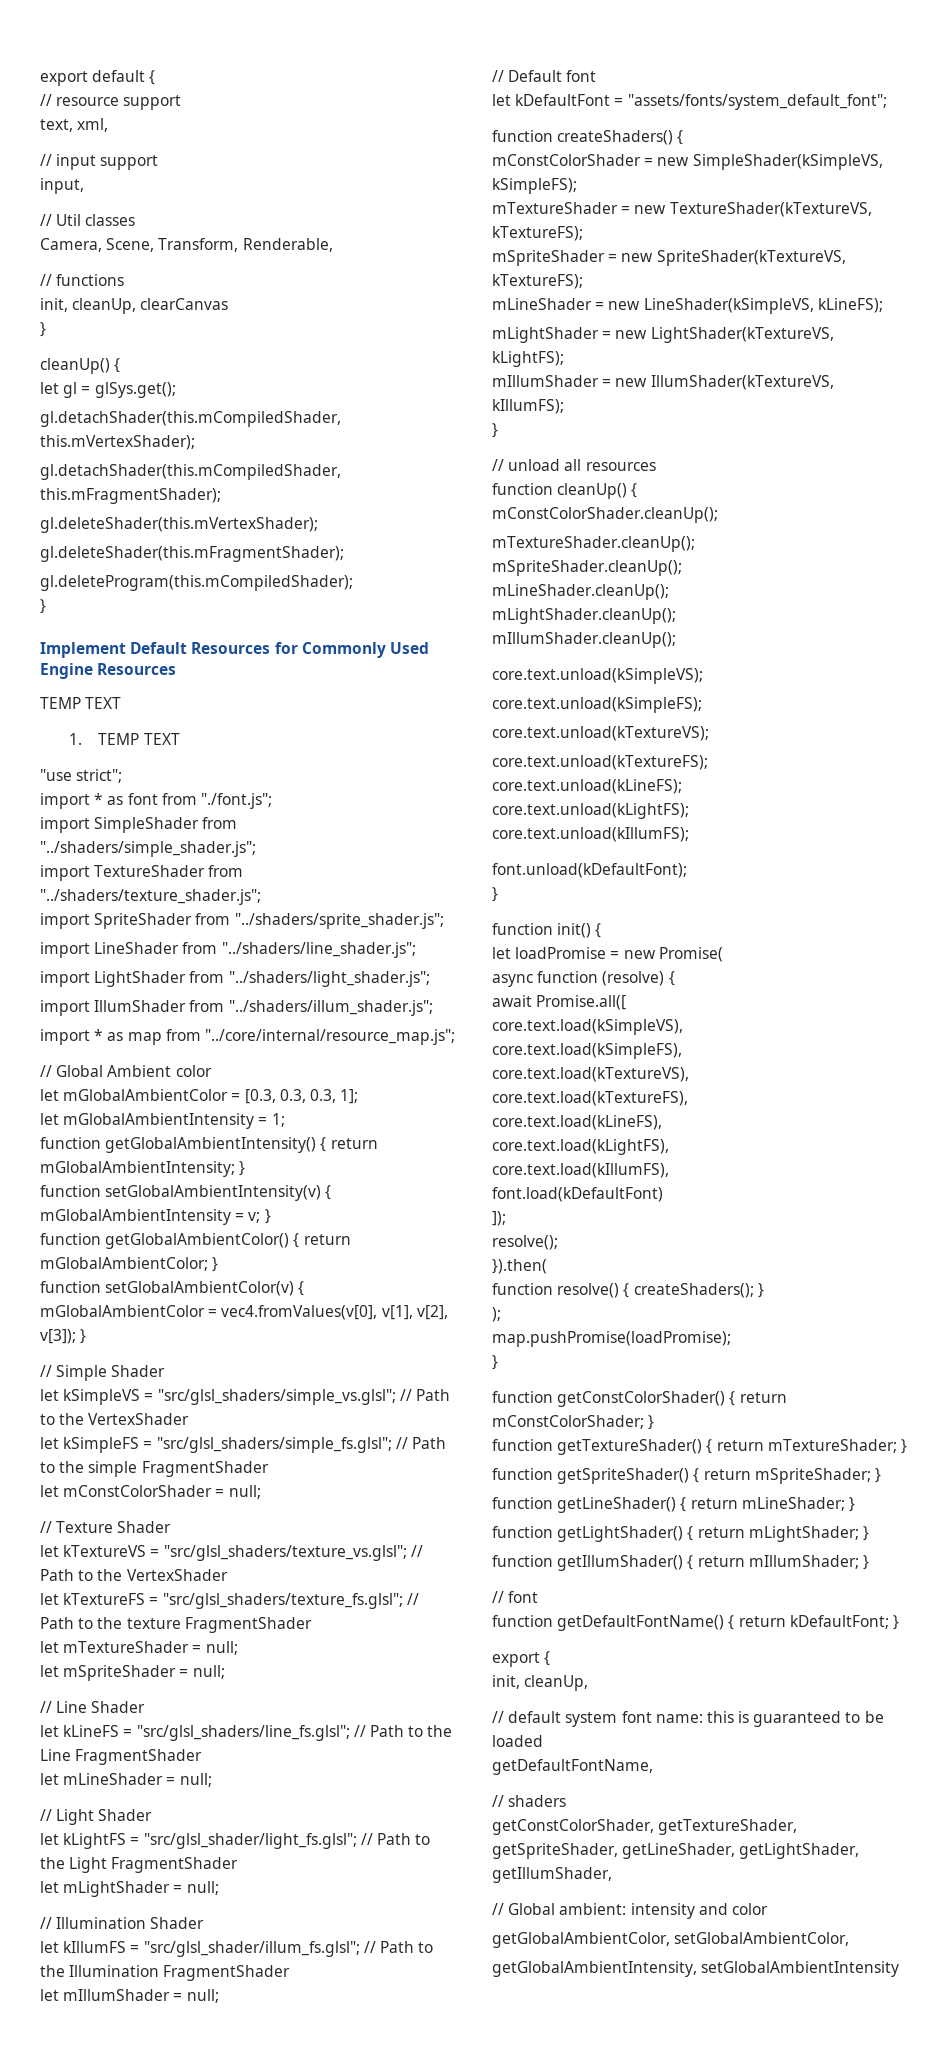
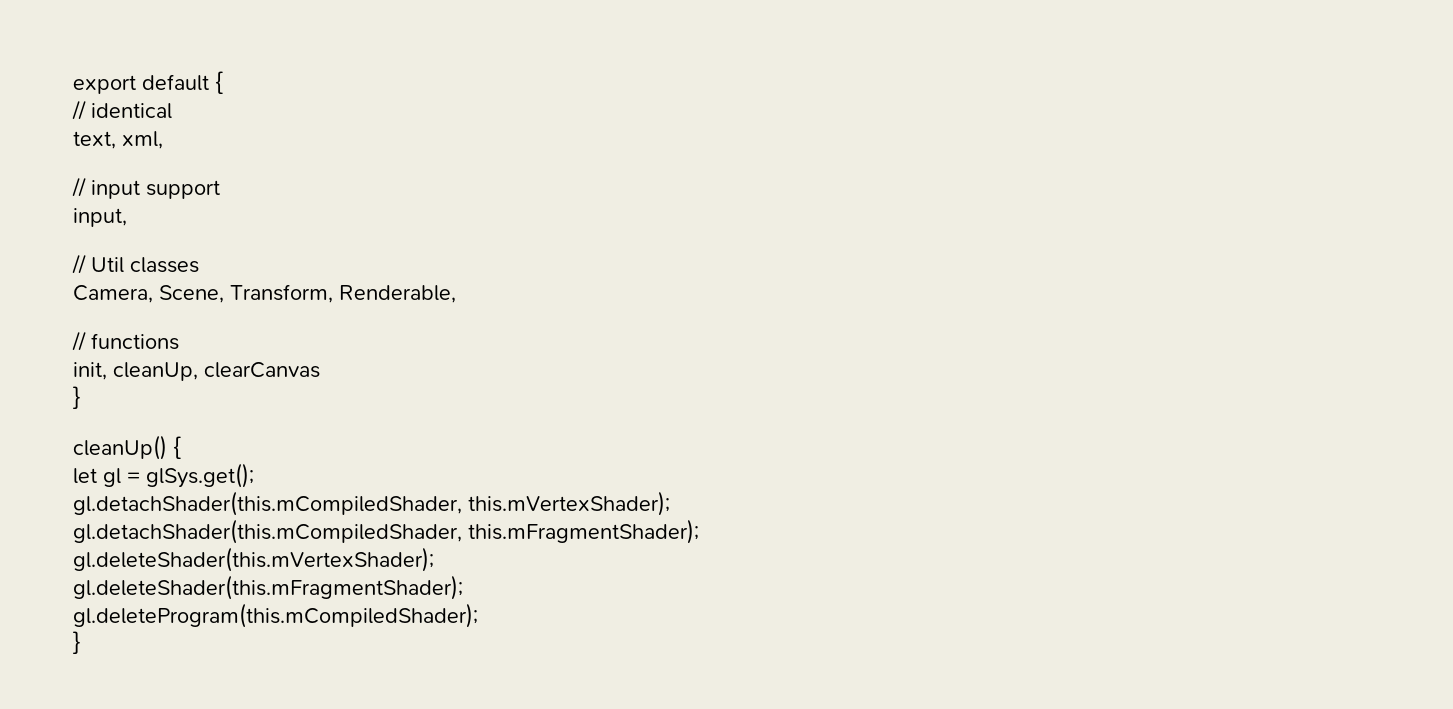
[56,95,182,110] resource support -> [91,103,172,119] identical
[40,642,429,658] [40,663,177,679] [40,697,122,709] [69,733,180,745] [40,769,123,783] [40,793,272,809] [40,817,238,833] [40,841,256,857] [40,865,244,881] [40,889,261,905] [40,913,444,929] [40,942,416,958] [40,971,430,987] [40,1000,433,1016] [40,1029,455,1045] [40,1065,212,1077] [40,1089,359,1104] [40,1113,285,1129] [40,1137,378,1153] [40,1161,246,1177] [40,1185,332,1201] [40,1209,271,1225] [40,1233,351,1249] [40,1257,219,1272] [40,1281,305,1296] [40,1305,448,1320] [40,1329,87,1344] [40,1365,166,1381] [40,1389,450,1405] [40,1413,190,1425] [40,1437,446,1453] [40,1461,269,1477] [40,1485,261,1499] [40,1521,172,1533] [40,1545,423,1561] [40,1569,228,1581] [40,1593,419,1609] [40,1617,312,1633] [40,1641,238,1655] [40,1665,225,1681] [40,1701,146,1713] [40,1725,453,1741] [40,1749,203,1765] [40,1773,212,1787] [40,1809,153,1825] [40,1833,431,1849] [40,1857,239,1873] [40,1881,219,1897] [40,1917,205,1929] [40,1941,434,1957] [40,1965,291,1981] [40,1989,219,2003] [492,70,597,82] [492,94,887,110] [492,130,684,145] [492,154,883,170] [492,178,577,194] [492,202,872,217] [492,226,583,241] [492,250,846,266] [492,274,583,289] [492,298,883,314] [492,327,834,343] [492,351,564,367] [492,375,834,390] [492,399,564,414] [492,423,498,438] [492,459,656,471] [492,483,638,499] [492,507,718,523] [492,536,695,552] [492,560,682,576] [492,584,669,600] [492,608,676,624] [492,632,676,648] [492,668,703,684] [492,697,702,713] [492,726,709,741] [492,755,708,770] [492,779,682,794] [492,803,689,819] [492,827,689,842] [492,863,687,878] [492,887,498,902] [492,923,602,938] [492,947,723,962] [492,971,675,987] [492,995,627,1010] [492,1019,683,1035] [492,1043,682,1059] [492,1067,689,1082] [492,1091,688,1106] [492,1115,662,1130] [492,1139,669,1155] [492,1163,669,1178] [492,1187,663,1202] [492,1211,506,1226] [492,1235,558,1250] [492,1259,547,1274] [492,1283,764,1298] [492,1307,501,1322] [492,1331,731,1347] [492,1355,498,1370] [492,1391,787,1407] [492,1415,655,1430] [492,1439,907,1455] [492,1468,881,1484] [492,1497,855,1513] [492,1526,869,1542] [492,1555,869,1571] [492,1591,539,1603] [492,1615,899,1631] [492,1651,551,1667] [492,1675,589,1691] [492,1711,884,1727] [492,1735,543,1747] [492,1759,653,1775] [492,1795,567,1807] [492,1819,798,1835] [492,1843,860,1859] [492,1867,612,1883] [492,1903,768,1919] [492,1932,850,1948] [492,1961,900,1977] // Implement Default Resources for Commonly Used Engine Resources // TEMP TEXT // 1. TEMP TEXT // "use strict"; // import * as font from "./font.js"; // import SimpleShader from "../shaders/simple_shader.js"; // import TextureShader from "../shaders/texture_shader.js"; // import SpriteShader from "../shaders/sprite_shader.js"; // import LineShader from "../shaders/line_shader.js"; // import LightShader from "../shaders/light_shader.js"; // import IllumShader from "../shaders/illum_shader.js"; // import * as map from "../core/internal/resource_map.js"; // // Global Ambient color // let mGlobalAmbientColor = [0.3, 0.3, 0.3, 1]; // let mGlobalAmbientIntensity = 1; // function getGlobalAmbientIntensity() { return mGlobalAmbientIntensity; } // function setGlobalAmbientIntensity(v) { mGlobalAmbientIntensity = v; } // function getGlobalAmbientColor() { return mGlobalAmbientColor; } // function setGlobalAmbientColor(v) { mGlobalAmbientColor = vec4.fromValues(v[0], v[1], v[2], v[3]); } // // Simple Shader // let kSimpleVS = "src/glsl_shaders/simple_vs.glsl"; // Path to the VertexShader // let kSimpleFS = "src/glsl_shaders/simple_fs.glsl"; // Path to the simple FragmentShader // let mConstColorShader = null; // // Texture Shader // let kTextureVS = "src/glsl_shaders/texture_vs.glsl"; // Path to the VertexShader // let kTextureFS = "src/glsl_shaders/texture_fs.glsl"; // Path to the texture FragmentShader // let mTextureShader = null; // let mSpriteShader = null; // // Line Shader // let kLineFS = "src/glsl_shaders/line_fs.glsl"; // Path to the Line FragmentShader // let mLineShader = null; // // Light Shader // let kLightFS = "src/glsl_shader/light_fs.glsl"; // Path to the Light FragmentShader // let mLightShader = null; // // Illumination Shader // let kIllumFS = "src/glsl_shader/illum_fs.glsl"; // Path to the Illumination FragmentShader // let mIllumShader = null; // // Default font // let kDefaultFont = "assets/fonts/system_default_font"; // function createShaders() { // mConstColorShader = new SimpleShader(kSimpleVS, kSimpleFS); // mTextureShader = new TextureShader(kTextureVS, kTextureFS); // mSpriteShader = new SpriteShader(kTextureVS, kTextureFS); // mLineShader = new LineShader(kSimpleVS, kLineFS); // mLightShader = new LightShader(kTextureVS, kLightFS); // mIllumShader = new IllumShader(kTextureVS, kIllumFS); // } // // unload all resources // function cleanUp() { // mConstColorShader.cleanUp(); // mTextureShader.cleanUp(); // mSpriteShader.cleanUp(); // mLineShader.cleanUp(); // mLightShader.cleanUp(); // mIllumShader.cleanUp(); // core.text.unload(kSimpleVS); // core.text.unload(kSimpleFS); // core.text.unload(kTextureVS); // core.text.unload(kTextureFS); // core.text.unload(kLineFS); // core.text.unload(kLightFS); // core.text.unload(kIllumFS); // font.unload(kDefaultFont); // } // function init() { // let loadPromise = new Promise( // async function (resolve) { // await Promise.all([ // core.text.load(kSimpleVS), // core.text.load(kSimpleFS), // core.text.load(kTextureVS), // core.text.load(kTextureFS), // core.text.load(kLineFS), // core.text.load(kLightFS), // core.text.load(kIllumFS), // font.load(kDefaultFont) // ]); // resolve(); // }).then( // function resolve() { createShaders(); } // ); // map.pushPromise(loadPromise); // } // function getConstColorShader() { return mConstColorShader; } // function getTextureShader() { return mTextureShader; } // function getSpriteShader() { return mSpriteShader; } // function getLineShader() { return mLineShader; } // function getLightShader() { return mLightShader; } // function getIllumShader() { return mIllumShader; } // // font // function getDefaultFontName() { return kDefaultFont; } // export { // init, cleanUp, // // default system font name: this is guaranteed to be loaded // getDefaultFontName, // // shaders // getConstColorShader, getTextureShader, getSpriteShader, getLineShader, getLightShader, getIllumShader, // // Global ambient: intensity and color // getGlobalAmbientColor, setGlobalAmbientColor, // getGlobalAmbientIntensity, setGlobalAmbientIntensity -> (81, 642) none

